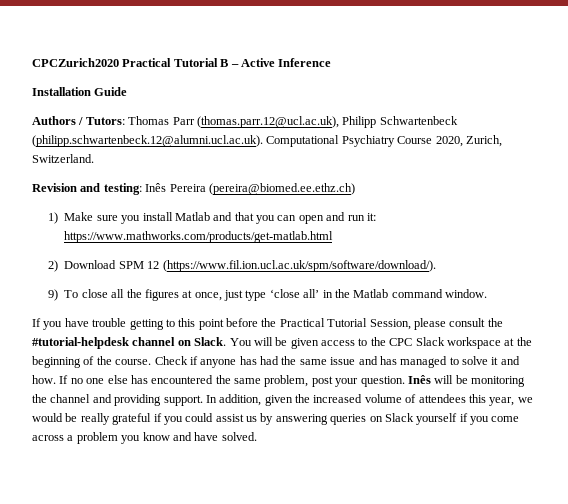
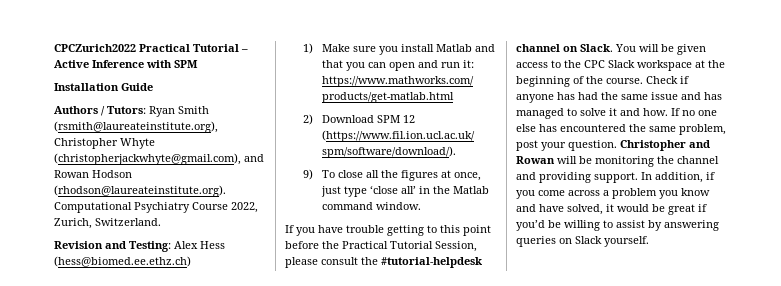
[32,58,229,67] CPCZurich2020 Practical Tutorial B -> [54,44,239,52] CPCZurich2022 Practical Tutorial
(332, 62) none -> [146,60,198,68] with SPM
[128,116,458,128] [32,135,263,147] Thomas Parr (thomas.parr.12@ucl.ac.uk), Philipp Schwartenbeck (philipp.schwartenbeck.12@alumni.ucl.ac.uk). -> [149,106,209,117] [54,121,218,133] [54,138,155,149] [54,153,264,165] [54,170,132,178] [54,185,226,197] Ryan Smith (rsmith@laureateinstitute.org), Christopher Whyte (christopherjackwhyte@gmail.com), and Rowan Hodson (rhodson@laureateinstitute.org).
[435,136,463,147] 2020, -> [231,202,258,213] 2022,
[103,183,355,195] testing: Inês Pereira (pereira@biomed.ee.ethz.ch) -> [129,241,225,252] [54,256,191,267] Testing: Alex Hess (hess@biomed.ee.ethz.ch)
[407,375,431,384] Inês -> [620,140,710,151] [516,156,555,164] Christopher and Rowan
[264,394,533,406] [32,413,458,425] given the increased volume of attendees this year, we would be really grateful if you could assist us by answering queries on Slack yourself -> (703, 177) none
[221,432,257,441] solved. -> [567,204,707,215] [516,220,719,231] [516,236,649,247] solved, it would be great if you’d be willing to assist by answering queries on Slack yourself.

